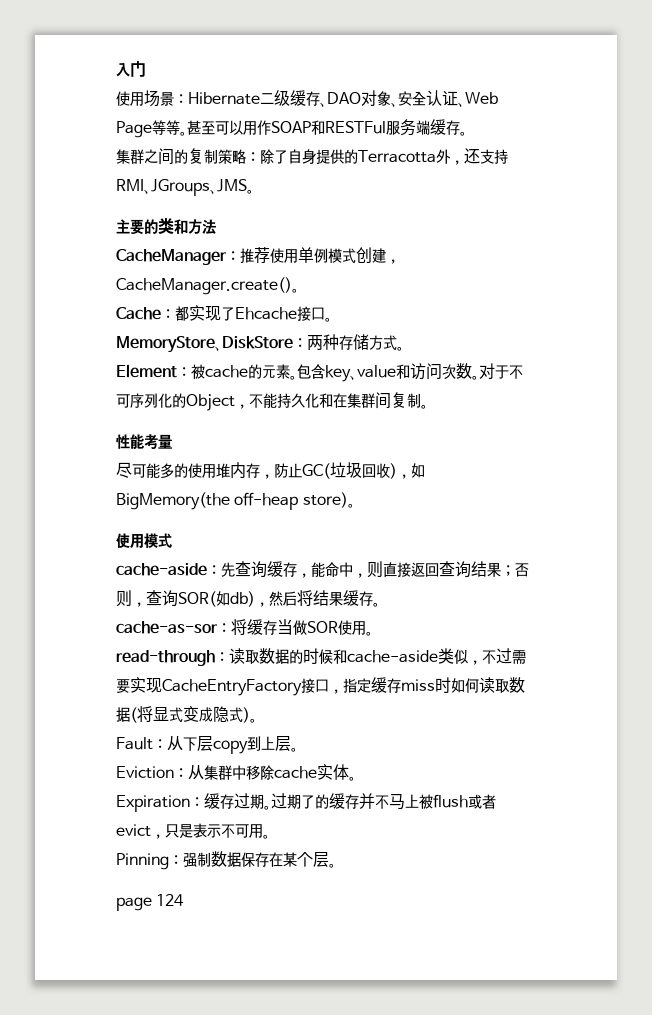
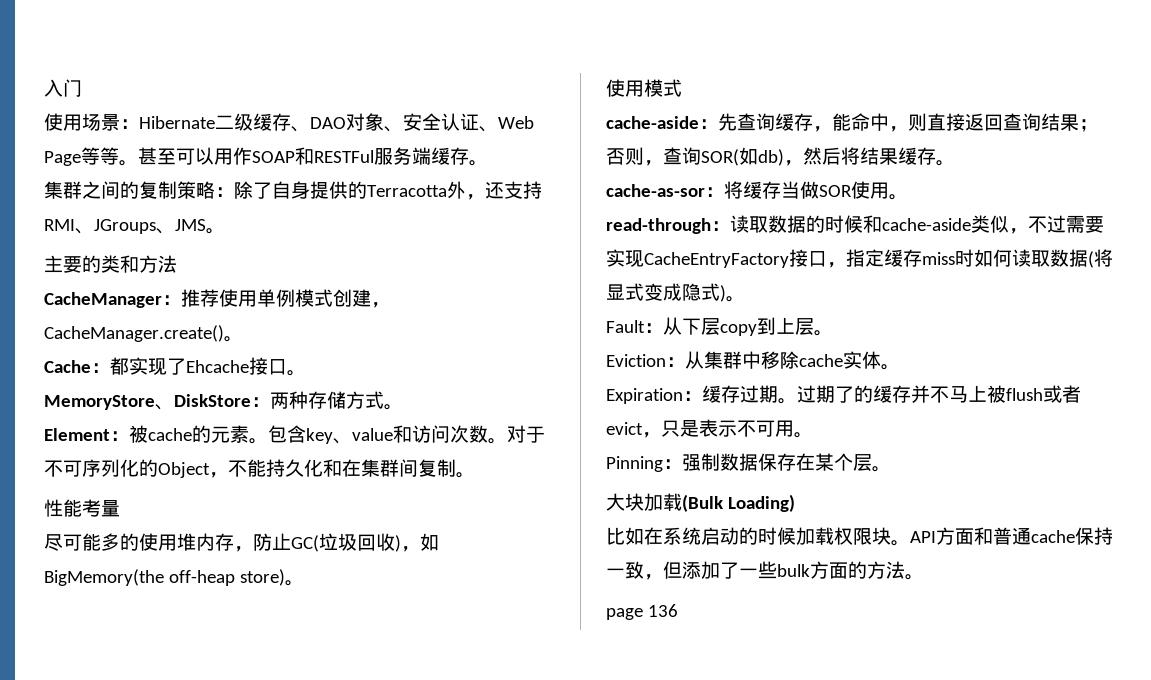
(336, 865) none -> [606,493,795,512] [606,527,1113,546] [606,561,924,580] // 大块加载(Bulk Loading) // 比如在系统启动的时候加载权限块。API方面和普通cache保持一致，但添加了一些bulk方面的方法。
[156,894,185,906] 124 -> [647,604,678,617] 136

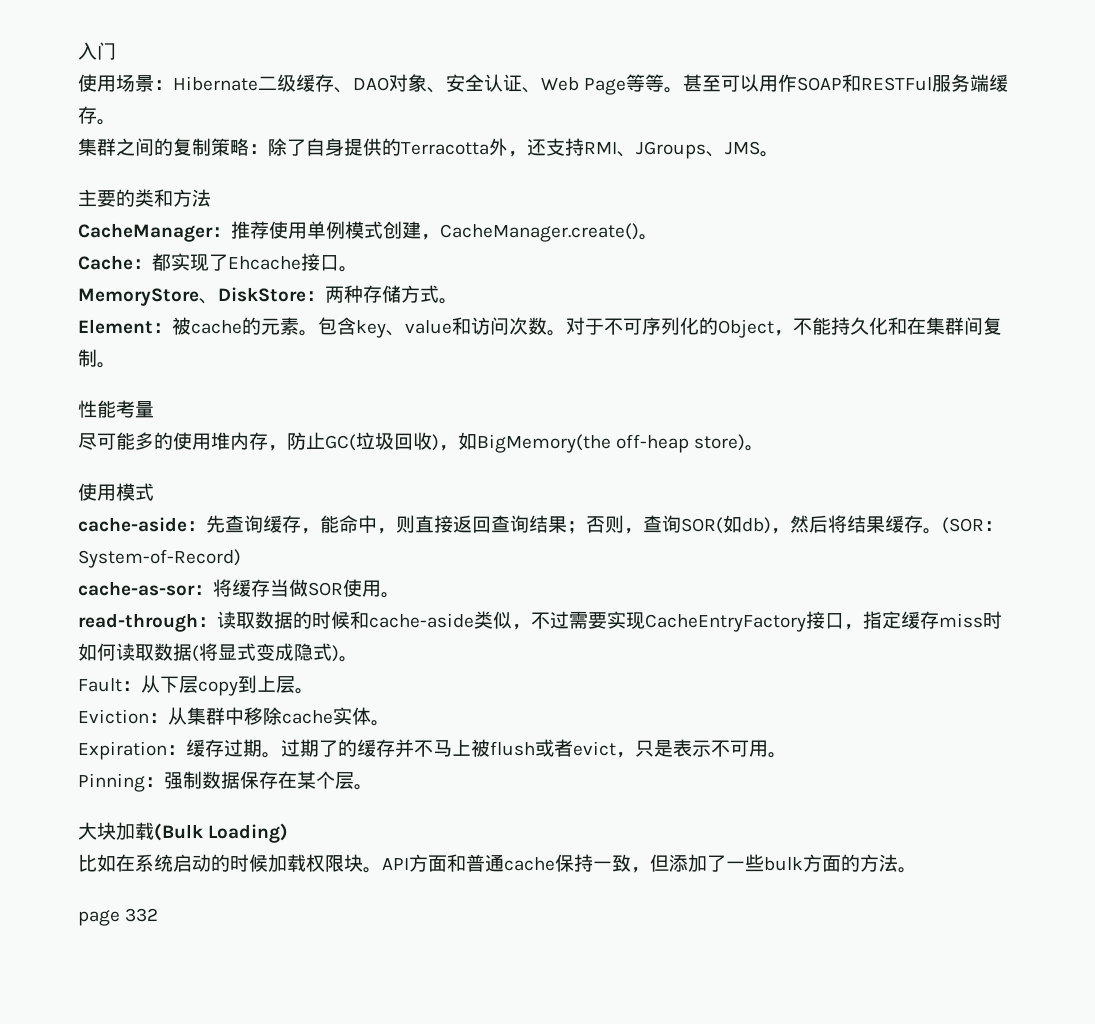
(955, 163) none -> [942,517,1003,534] [78,549,241,568] (SOR：System-of-Record)
[647,604,678,617] 136 -> [125,908,159,922] 332

